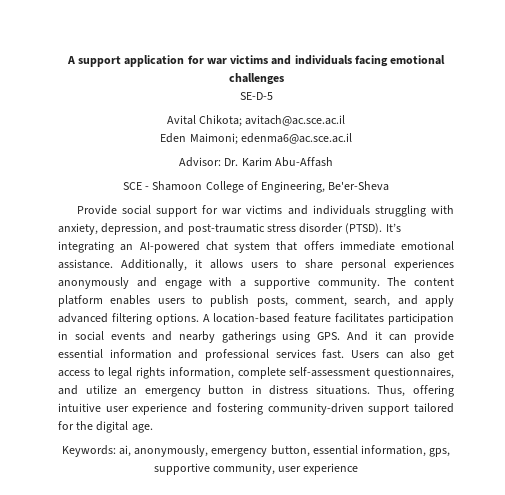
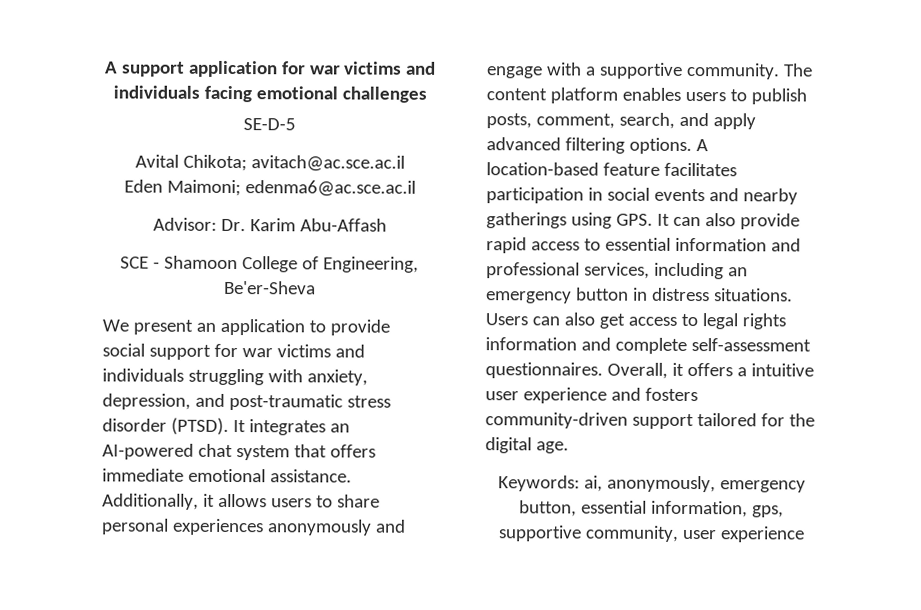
[76,205,117,215] Provide -> [102,318,390,336] We present an application to provide
[385,223,401,232] [58,241,114,253] It’s integrating -> [232,419,326,436] It integrates
[347,331,454,343] [58,349,345,361] And it can provide essential information and professional services fast. -> [656,213,800,230] [486,237,801,254] [486,262,748,280] [486,287,793,304] It can also provide rapid access to essential information and professional services, including an emergency button in distress situations.
[168,367,454,379] [58,385,454,397] information, complete self-assessment questionnaires, and utilize an emergency button in distress situations. Thus, offering -> [485,337,811,354] [485,362,747,379] information and complete self-assessment questionnaires. Overall, it offers a
[216,403,263,415] fostering -> [644,387,698,402] fosters

